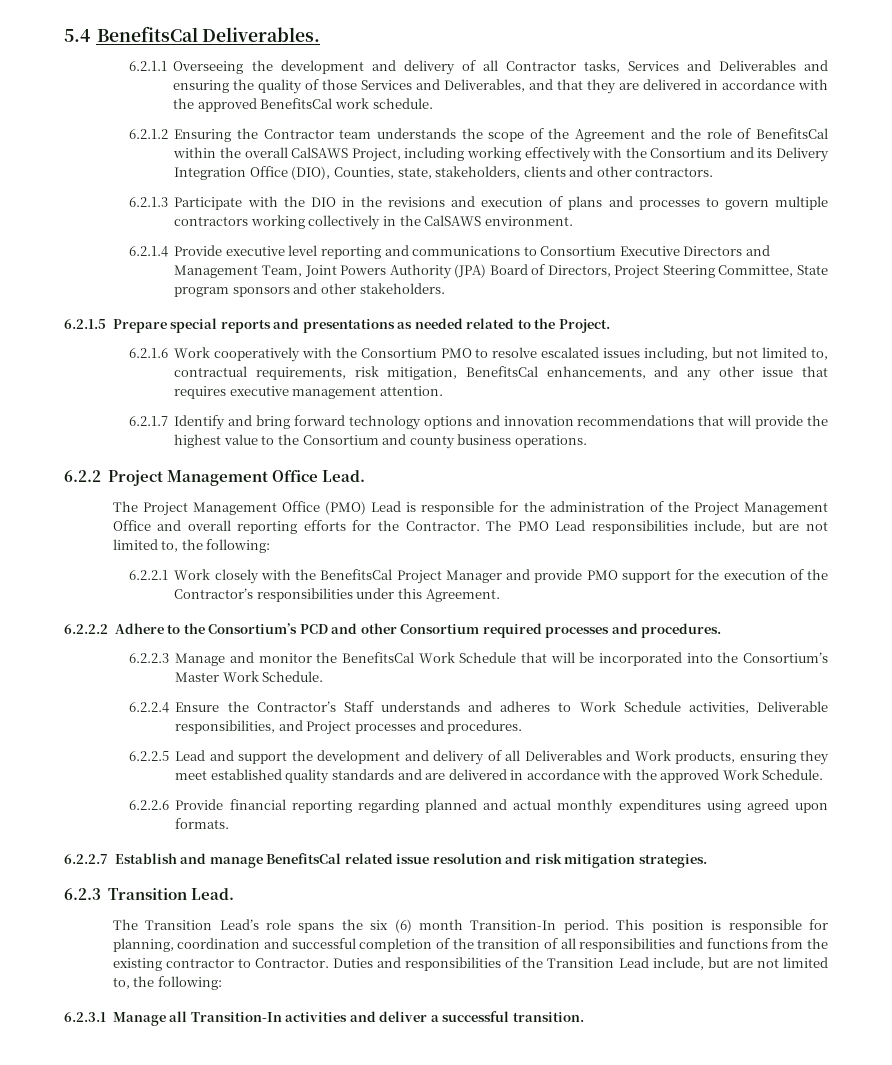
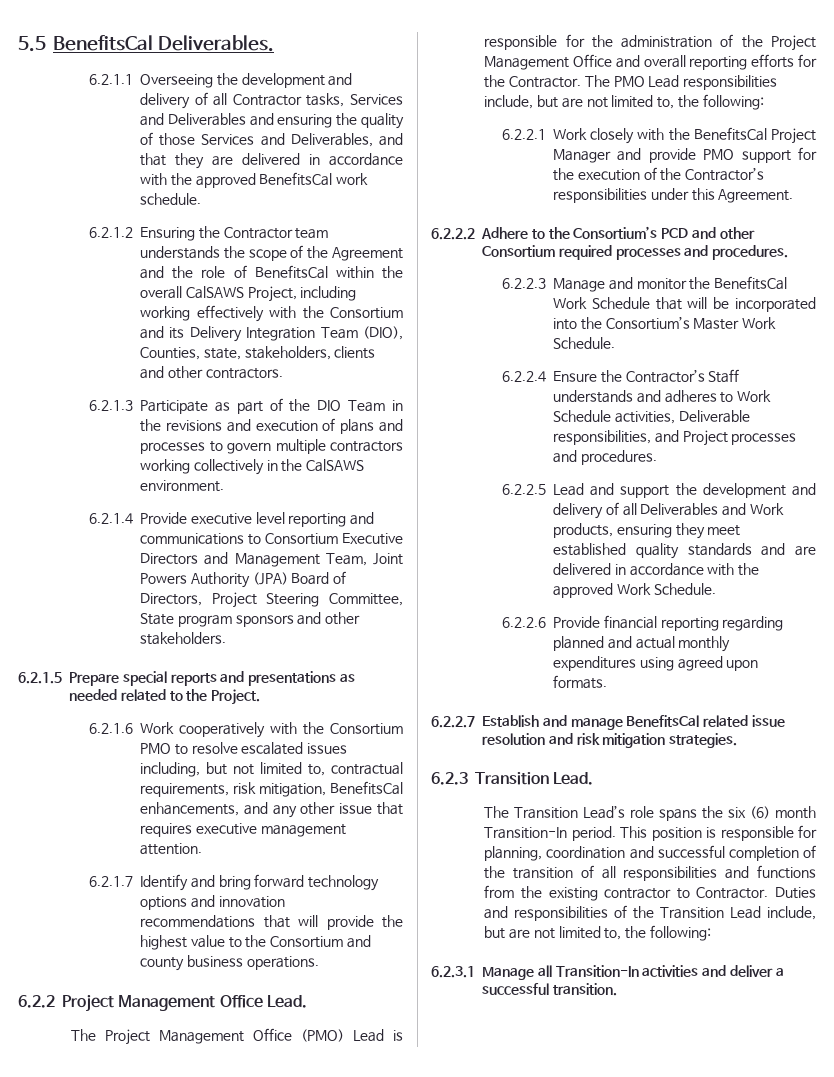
[64,29,90,42] 5.4 -> [18,36,46,52] 5.5
[249,166,288,177] Office -> [320,327,358,339] Team
[247,196,278,207] with -> [214,398,283,414] as part of
(336, 202) none -> [348,400,386,412] Team

